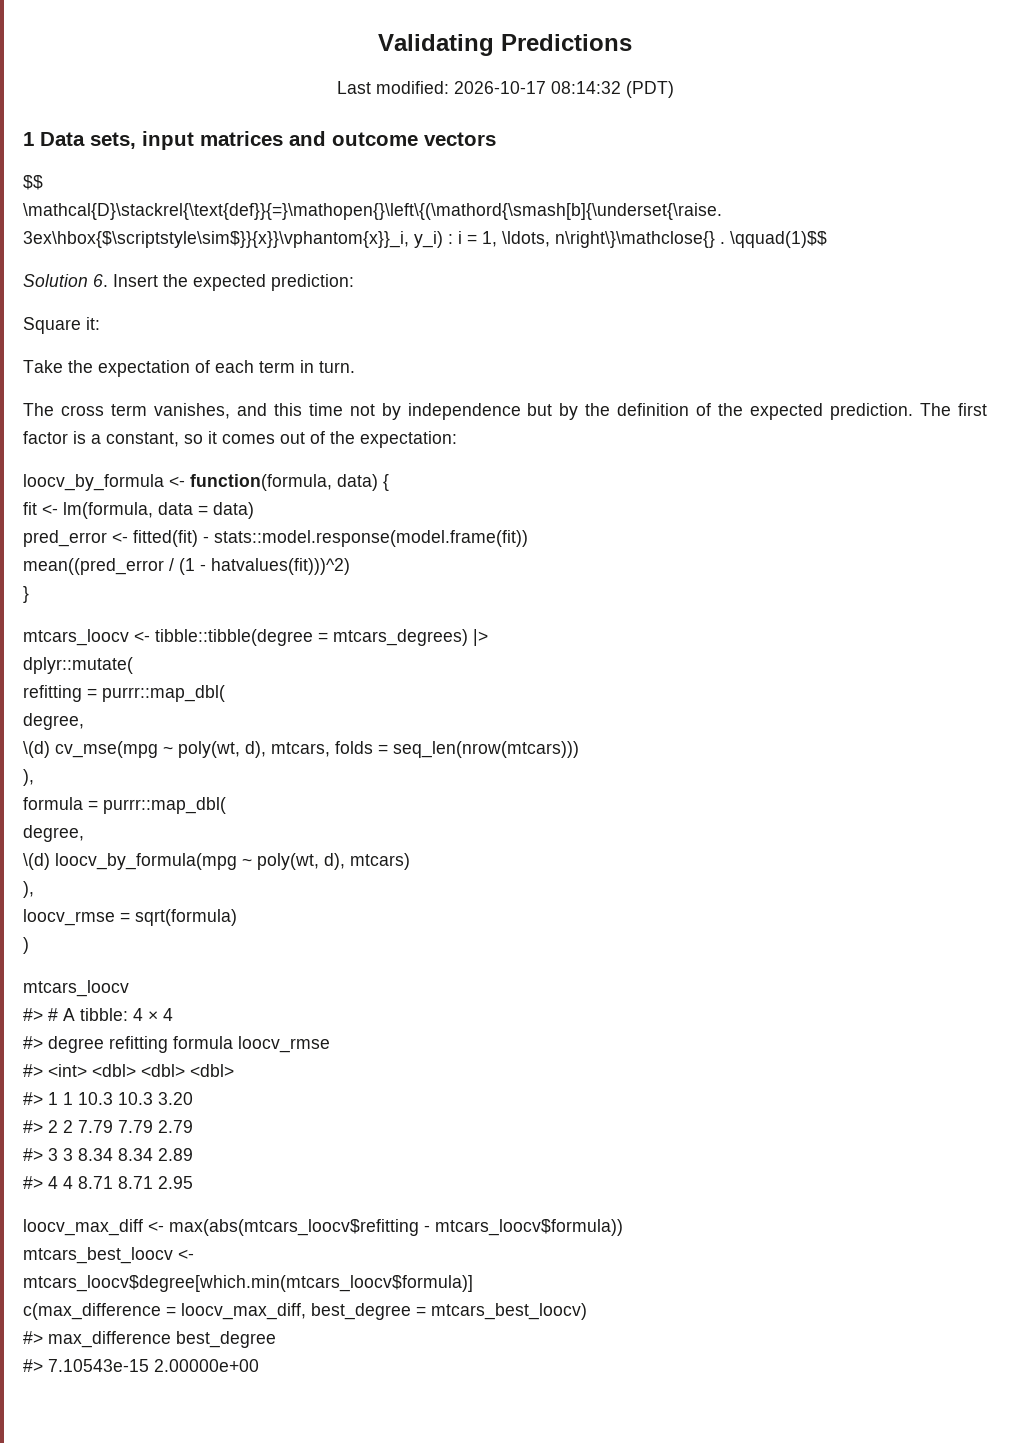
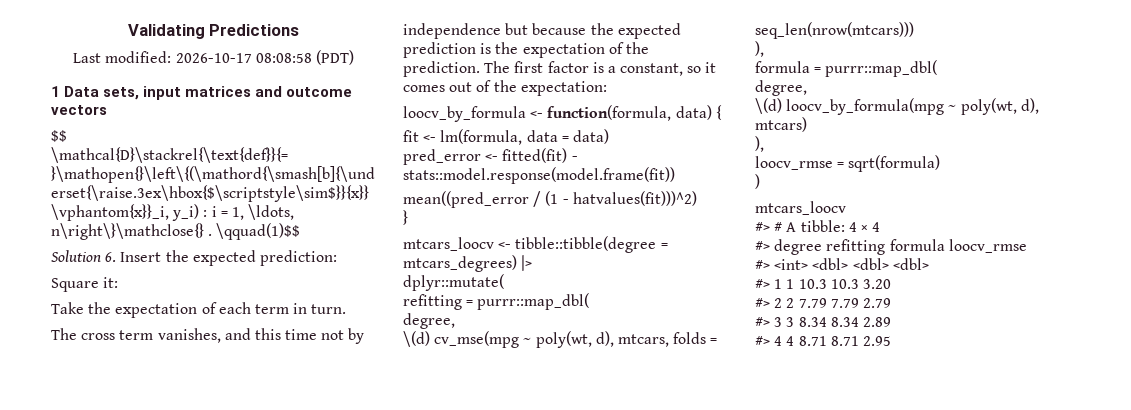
[550,81,621,94] 08:14:32 -> [255,53,312,63] 08:08:58
[559,403,824,420] by the definition of the expected -> [532,23,681,39] [403,42,649,58] because the expected prediction is the expectation of the
[23,1219,623,1236] [23,1247,194,1264] [23,1275,473,1292] [23,1303,587,1320] [23,1331,276,1348] [23,1359,259,1372] // loocv_max_diff <- max(abs(mtcars_loocv$refitting - mtcars_loocv$formula)) // mtcars_best_loocv <- // mtcars_loocv$degree[which.min(mtcars_loocv$formula)] // c(max_difference = loocv_max_diff, best_degree = mtcars_best_loocv) // #> max_difference best_degree // #> 7.10543e-15 2.00000e+00 -> (891, 341) none

